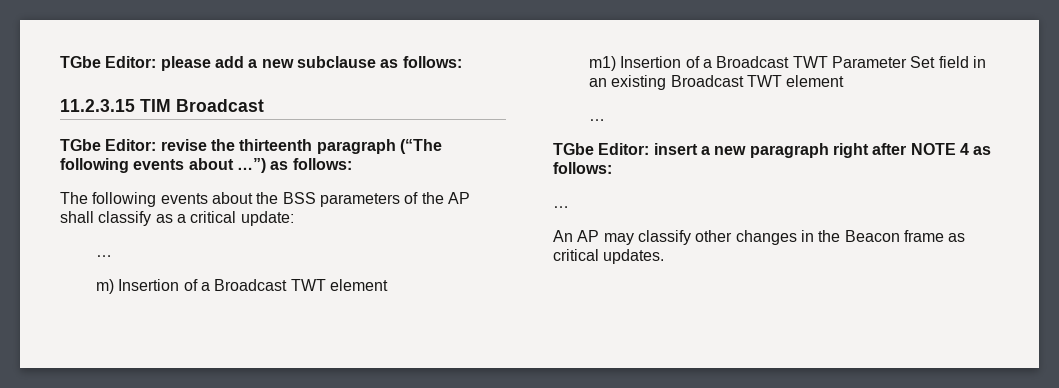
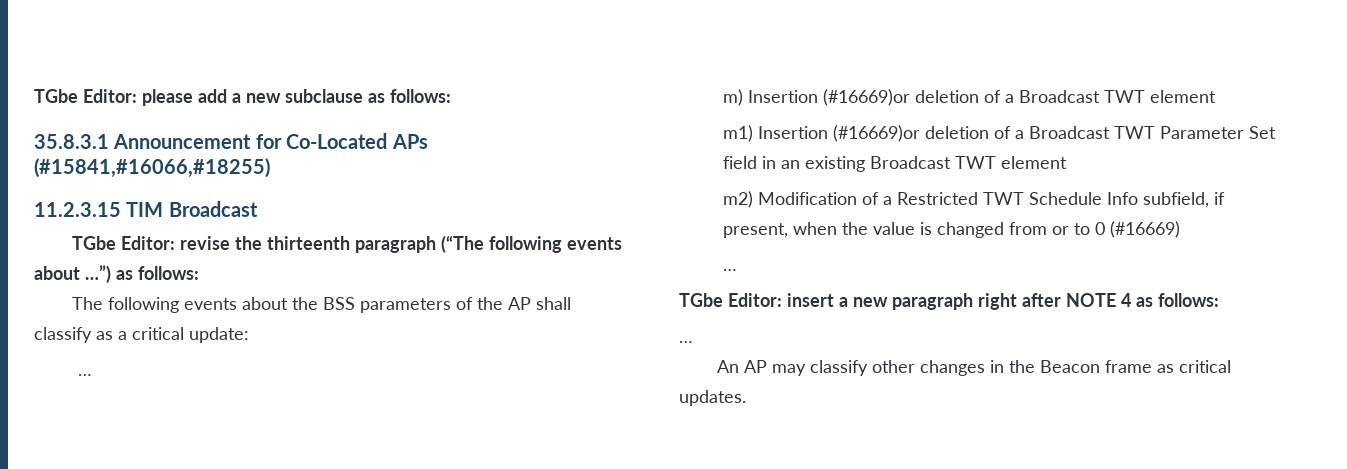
(462, 62) none -> [34,133,428,149] [34,158,270,178] // 35.8.3.1 Announcement for Co-Located APs (#15841,#16066,#18255)
(180, 285) none -> [822,89,979,106] (#16669)or deletion
(682, 62) none -> [832,125,989,142] (#16669)or deletion
(845, 81) none -> [722,191,1225,208] [722,221,1180,238] // m2) Modification of a Restricted TWT Schedule Info subfield, if present, when the value is changed from or to 0 (#16669)

